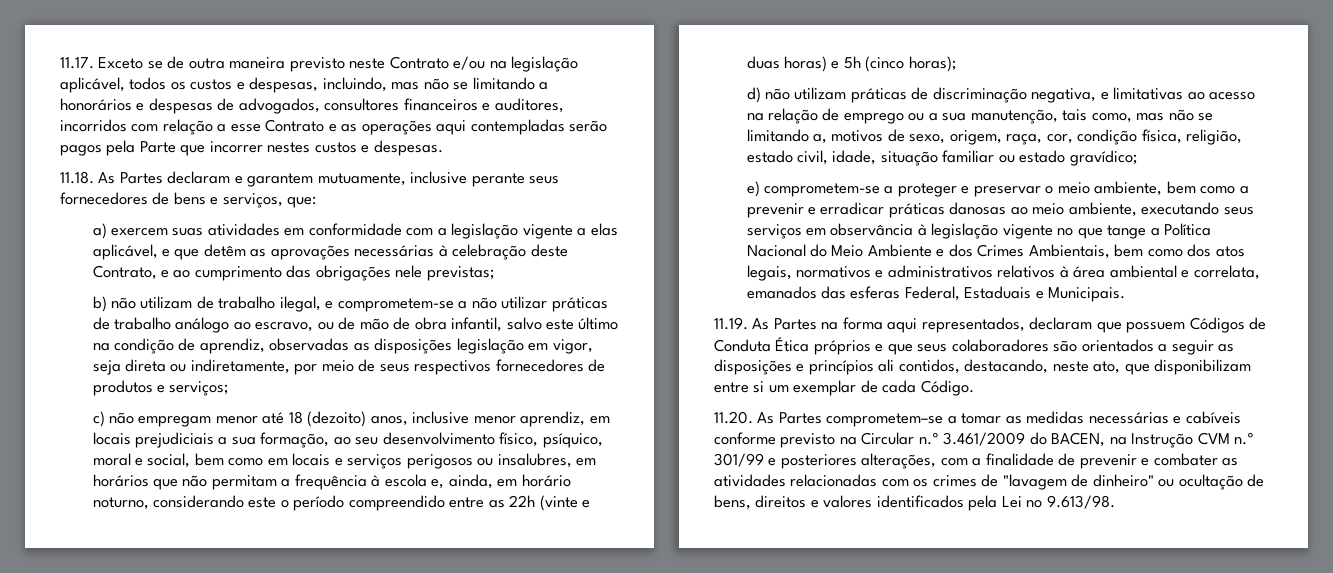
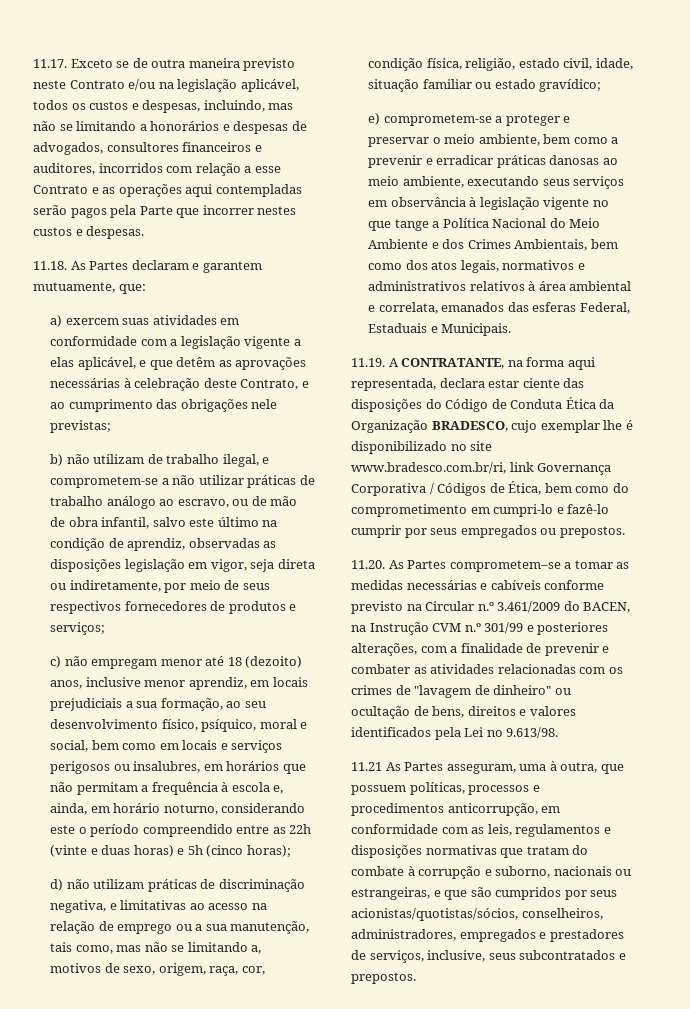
[410,171,560,187] [60,192,283,208] inclusive perante seus fornecedores de bens e serviços, -> (115, 287) none
[752,318,817,330] As Partes -> [388,358,505,369] A CONTRATANTE,
[921,317,1267,333] [714,336,1235,355] [714,359,1252,375] [714,380,974,396] representados, declaram que possuem Códigos de Conduta Ética próprios e que seus colaboradores são orientados a seguir as disposições e princípios ali contidos, destacando, neste ato, que disponibilizam entre si um exemplar de cada Código. -> [351,378,585,391] [351,397,615,412] [351,420,633,433] [351,441,493,454] [351,462,612,475] [351,481,629,496] [351,504,610,517] [351,525,625,538] representada, declara estar ciente das disposições do Código de Conduta Ética da Organização BRADESCO, cujo exemplar lhe é disponibilizado no site www.bradesco.com.br/ri, link Governança Corporativa / Códigos de Ética, bem como do comprometimento em cumpri-lo e fazê-lo cumprir por seus empregados ou prepostos.
(1115, 502) none -> [351,761,624,774] [351,782,540,795] [351,803,561,816] [351,824,611,837] [351,845,589,858] [351,866,632,879] [351,887,618,900] [351,908,603,921] [351,929,624,942] [351,950,626,963] [351,972,416,984] // 11.21 As Partes asseguram, uma à outra, que possuem políticas, processos e procedimentos anticorrupção, em conformidade com as leis, regulamentos e disposições normativas que tratam do combate à corrupção e suborno, nacionais ou estrangeiras, e que são cumpridos por seus acionistas/quotistas/sócios, conselheiros, administradores, empregados e prestadores de serviços, inclusive, seus subcontratados e prepostos.

